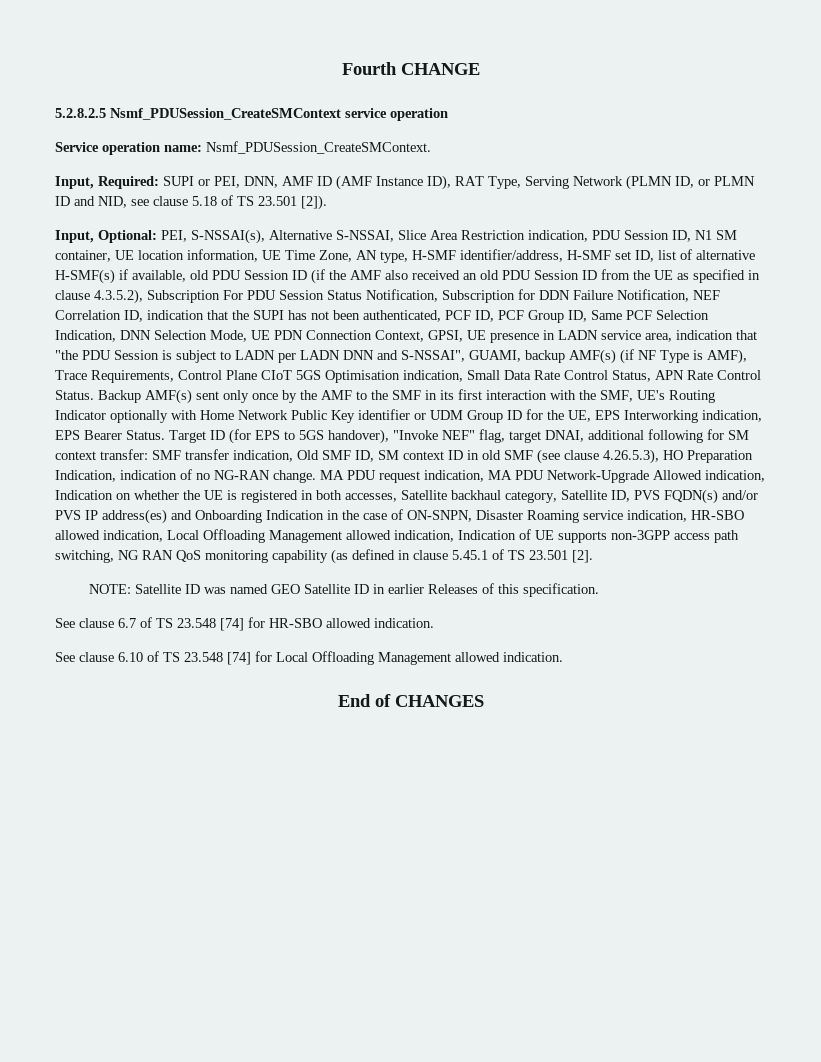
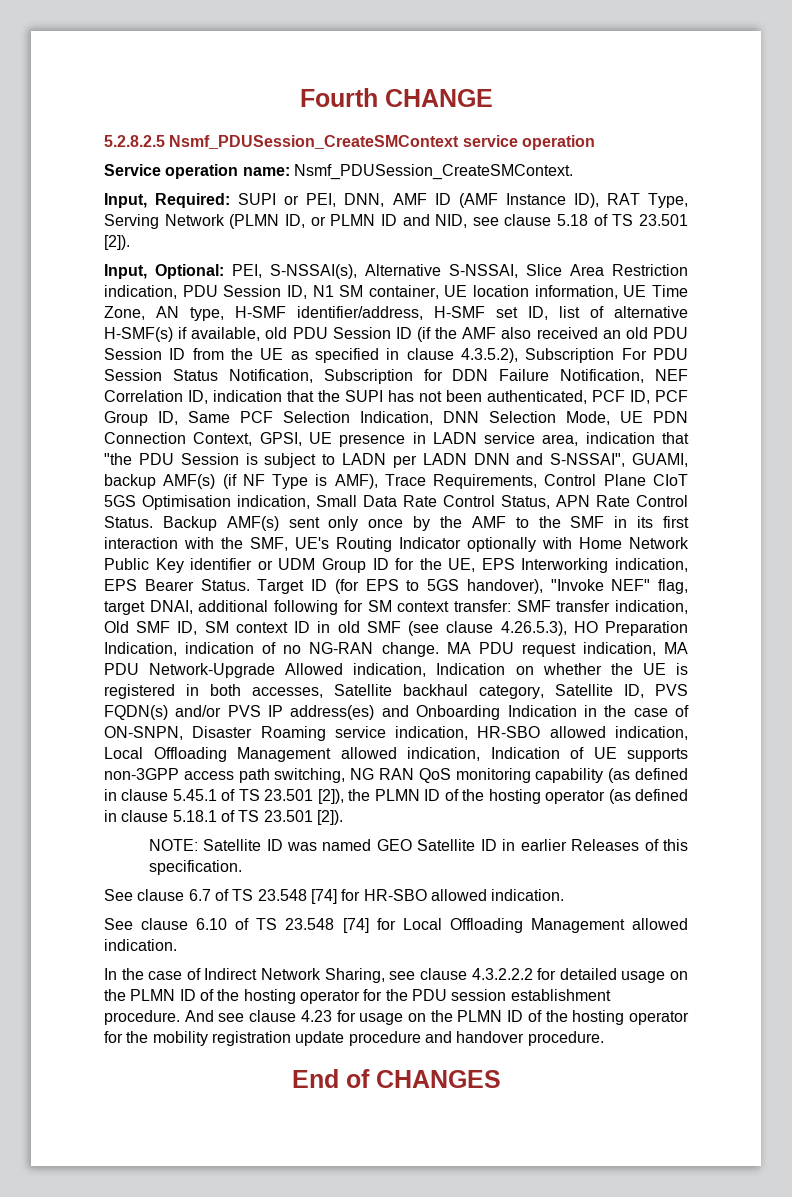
[572,550,593,563] [2]. -> [317,789,689,804] [104,810,343,825] [2]), the PLMN ID of the hosting operator (as defined in clause 5.18.1 of TS 23.501 [2]).
(563, 657) none -> [104,968,689,983] [104,989,611,1004] [104,1010,690,1025] [104,1031,604,1046] // In the case of Indirect Network Sharing, see clause 4.3.2.2.2 for detailed usage on the PLMN ID of the hosting operator for the PDU session establishment procedure. And see clause 4.23 for usage on the PLMN ID of the hosting operator for the mobility registration update procedure and handover procedure.

